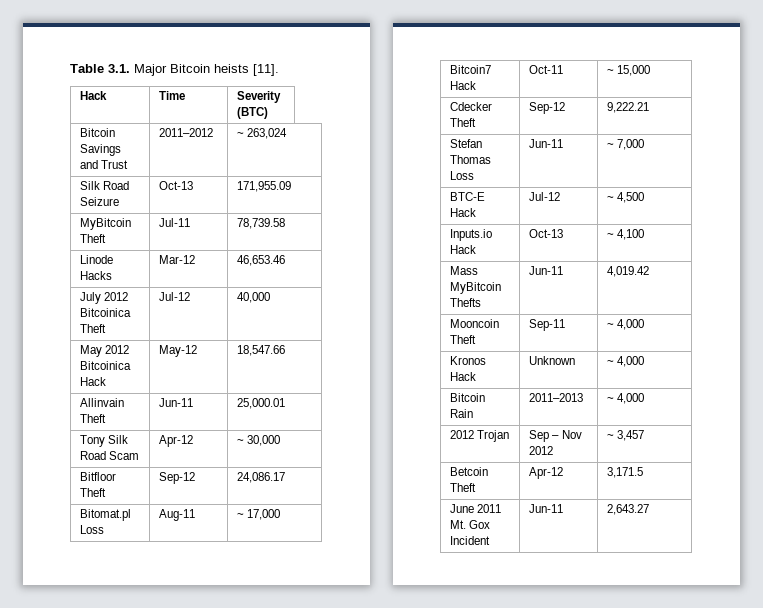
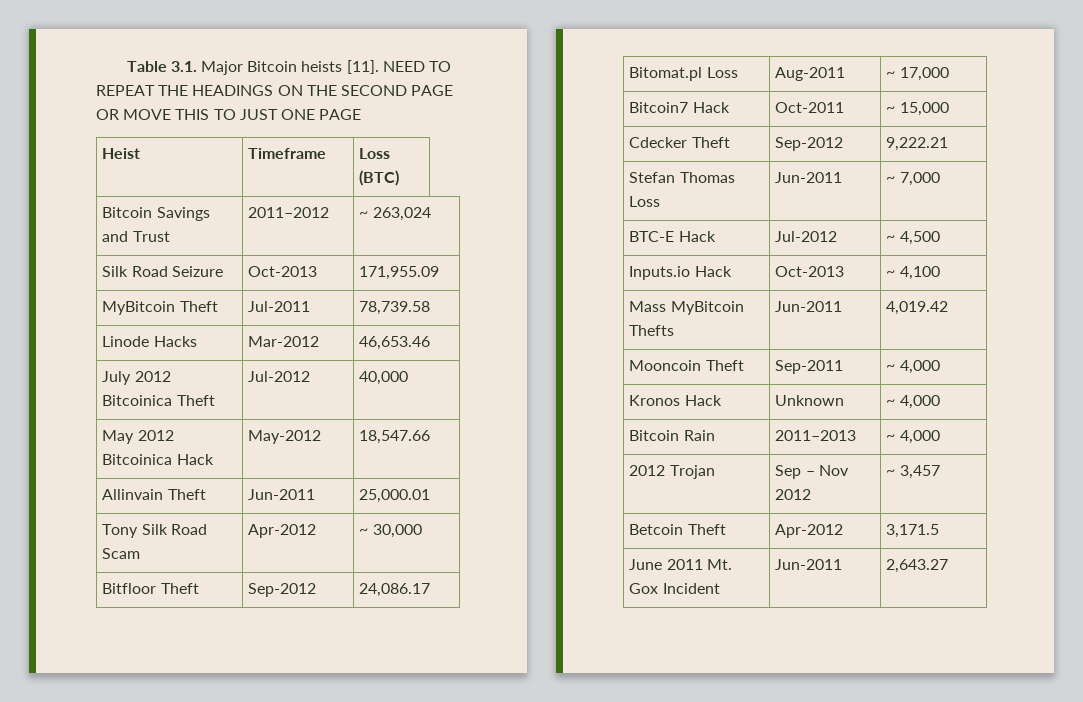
[80,91,108,100] [159,91,186,100] [237,91,282,103] // Hack | Time | Severity -> [382,61,451,72] [96,85,454,96] [96,109,362,120] [102,148,141,159] [248,148,327,159] [359,148,391,159] NEED TO REPEAT THE HEADINGS ON THE SECOND PAGE OR MOVE THIS TO JUST ONE PAGE // Heist | Timeframe | Loss
[159,181,194,190] Oct-13 -> [248,266,318,277] Oct-2013
[159,218,191,227] Jul-11 -> [248,301,311,312] Jul-2011
[159,255,196,264] Mar-12 -> [248,336,320,347] Mar-2012
[159,292,191,301] Jul-12 -> [248,371,311,382] Jul-2012
[159,345,198,357] May-12 -> [248,430,322,444] May-2012
[159,398,194,407] Jun-11 -> [248,489,316,500] Jun-2011
[159,435,194,447] Apr-12 -> [248,524,317,538] Apr-2012
[159,472,196,484] Sep-12 -> [248,583,317,597] Sep-2012
[159,509,196,521] Aug-11 -> [775,67,846,81] Aug-2011
[529,65,564,74] Oct-11 -> [775,102,845,113] Oct-2011
[529,102,566,114] Sep-12 -> [775,137,844,151] Sep-2012
[529,139,564,148] Jun-11 -> [775,172,843,183] Jun-2011
[529,192,561,201] Jul-12 -> [775,231,838,242] Jul-2012
[529,229,564,238] Oct-13 -> [775,266,845,277] Oct-2013
[529,266,564,275] Jun-11 -> [775,301,843,312] Jun-2011
[529,319,566,331] Sep-11 -> [775,360,844,374] Sep-2011
[529,467,564,479] Apr-12 -> [775,524,844,538] Apr-2012
[529,504,564,513] Jun-11 -> [775,559,843,570] Jun-2011

